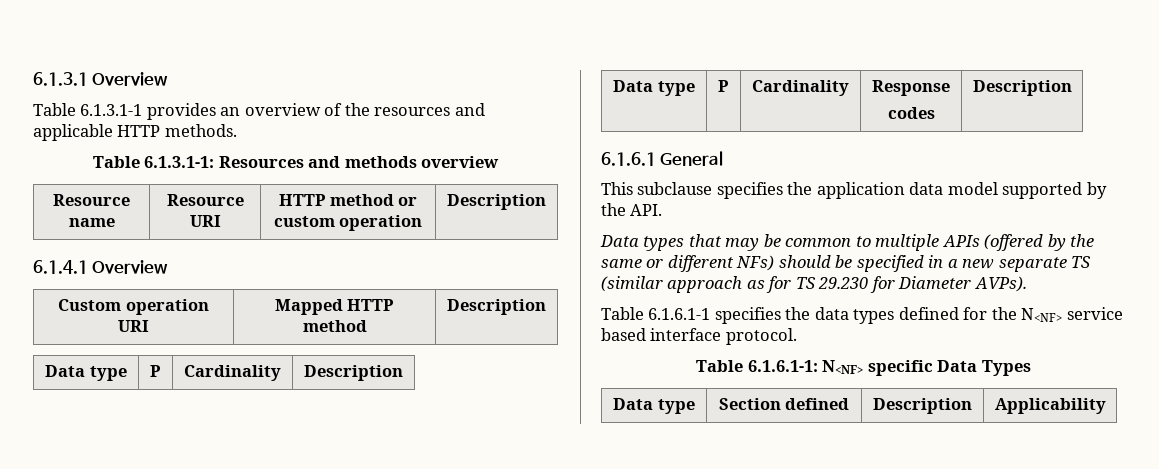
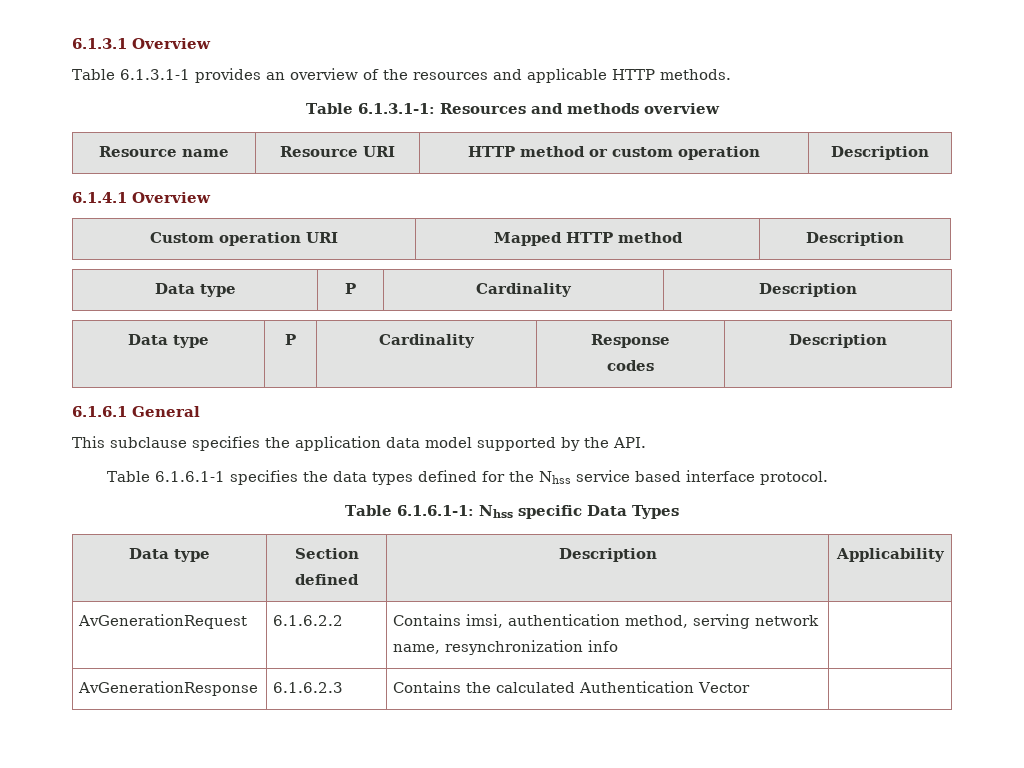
[600,234,1095,251] [601,255,1092,272] [601,276,1027,293] // Data types that may be common to multiple APIs (offered by the same or different NFs) should be specified in a new separate TS (similar approach as for TS 29.230 for Diameter AVPs). -> (646, 442) none
[1021,308,1063,322] N<NF> -> [539,471,572,484] Nhss
[822,360,864,374] N<NF> -> [478,505,513,518] Nhss
(1106, 406) none -> [78,614,248,629] [273,615,344,626] [393,614,820,629] [393,640,619,655] [78,681,259,696] [273,682,344,693] [393,681,751,693] // AvGenerationRequest | 6.1.6.2.2 | Contains imsi, authentication method, serving network name, resynchronization info | // AvGenerationResponse | 6.1.6.2.3 | Contains the calculated Authentication Vector |

